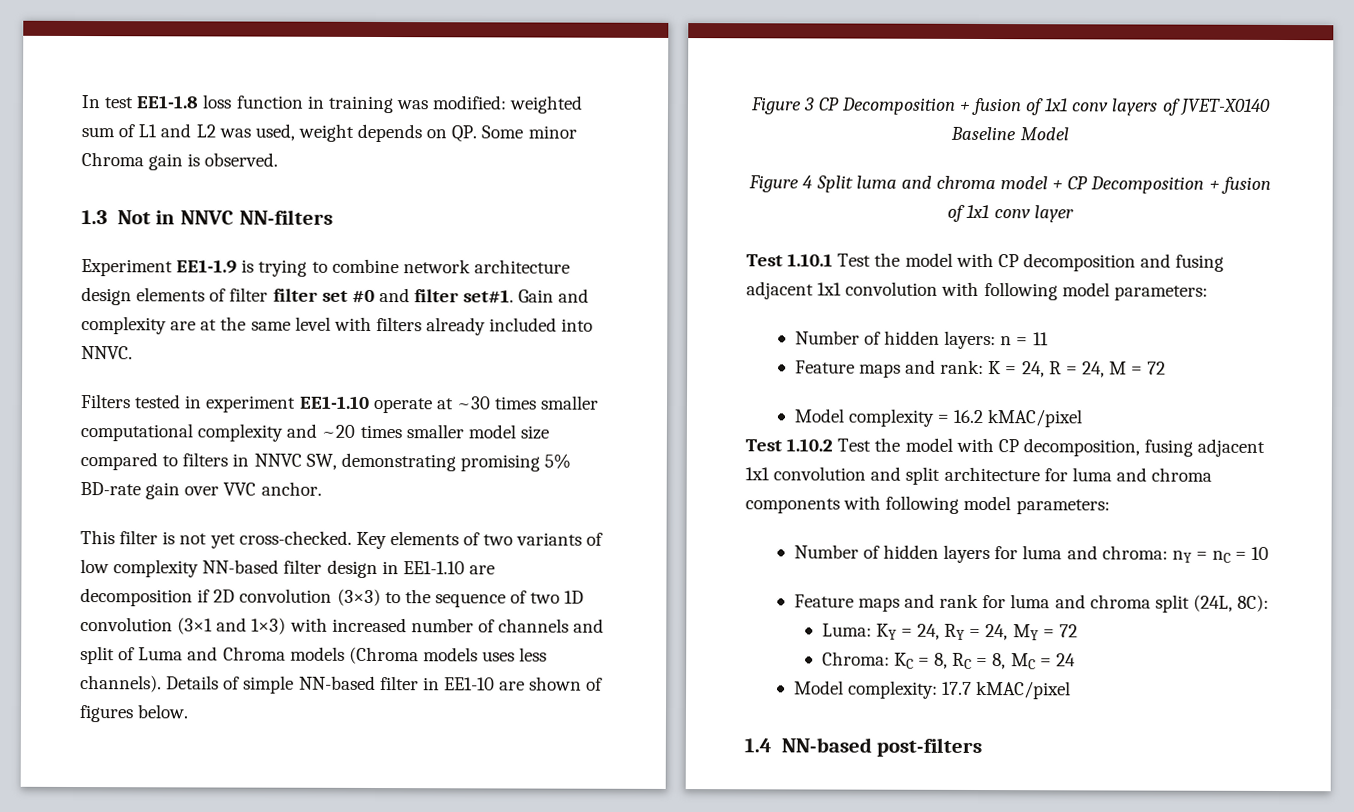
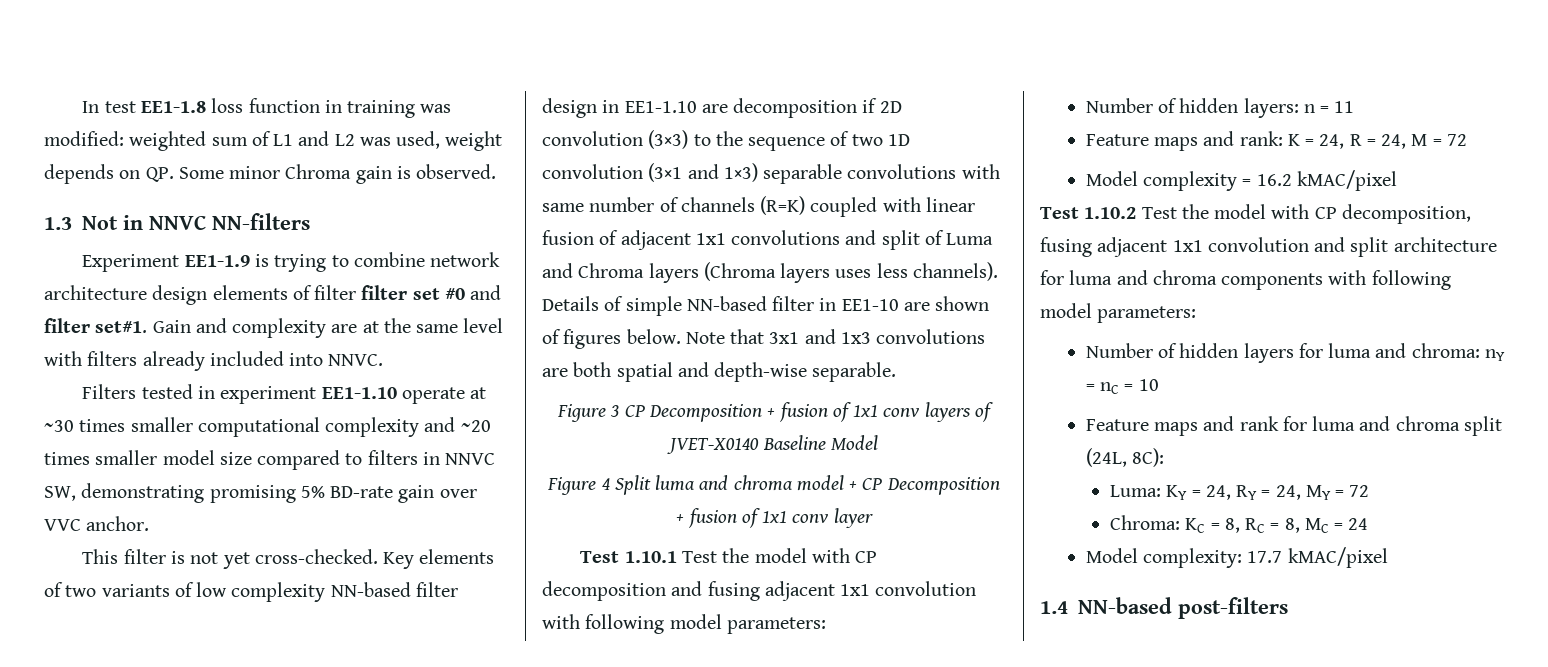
[289,617,570,633] with increased number of channels -> [763,164,1000,184] [542,196,975,217] [542,230,841,250] separable convolutions with same number of channels (R=K) coupled with linear fusion of adjacent 1x1 convolutions
[289,646,478,665] models (Chroma models -> [648,262,831,283] layers (Chroma layers
(190, 711) none -> [685,329,986,344] [542,362,897,382] Note that 3x1 and 1x3 convolutions are both spatial and depth-wise separable.

